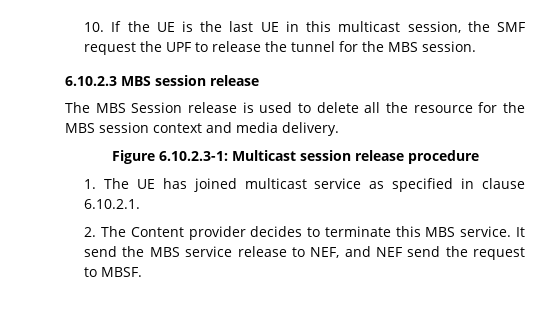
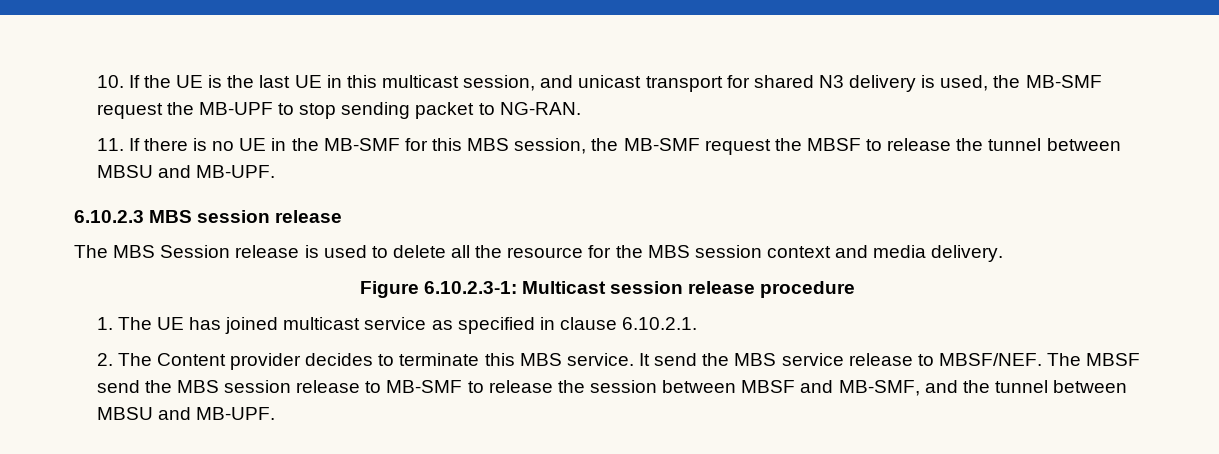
[467,21,525,32] [84,41,477,55] the SMF request the UPF to release the tunnel for the MBS session. -> [540,75,1102,92] [96,102,581,119] [96,138,1121,155] [96,165,275,178] and unicast transport for shared N3 delivery is used, the MB-SMF request the MB-UPF to stop sending packet to NG-RAN. // 11. If there is no UE in the MB-SMF for this MBS session, the MB-SMF request the MBSF to release the tunnel between MBSU and MB-UPF.
[310,246,526,260] [84,267,143,277] NEF, and NEF send the request to MBSF. -> [938,353,1141,366] [96,380,1128,396] [96,407,275,420] MBSF/NEF. The MBSF send the MBS session release to MB-SMF to release the session between MBSF and MB-SMF, and the tunnel between MBSU and MB-UPF.

